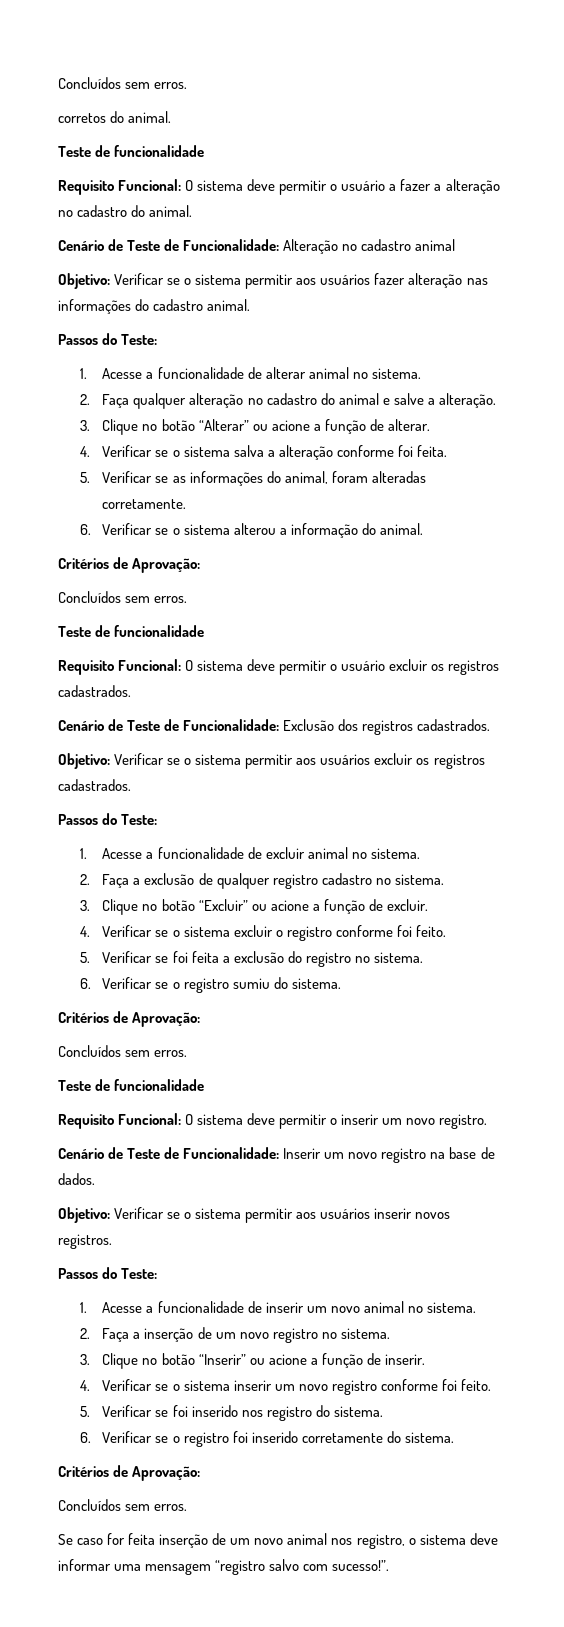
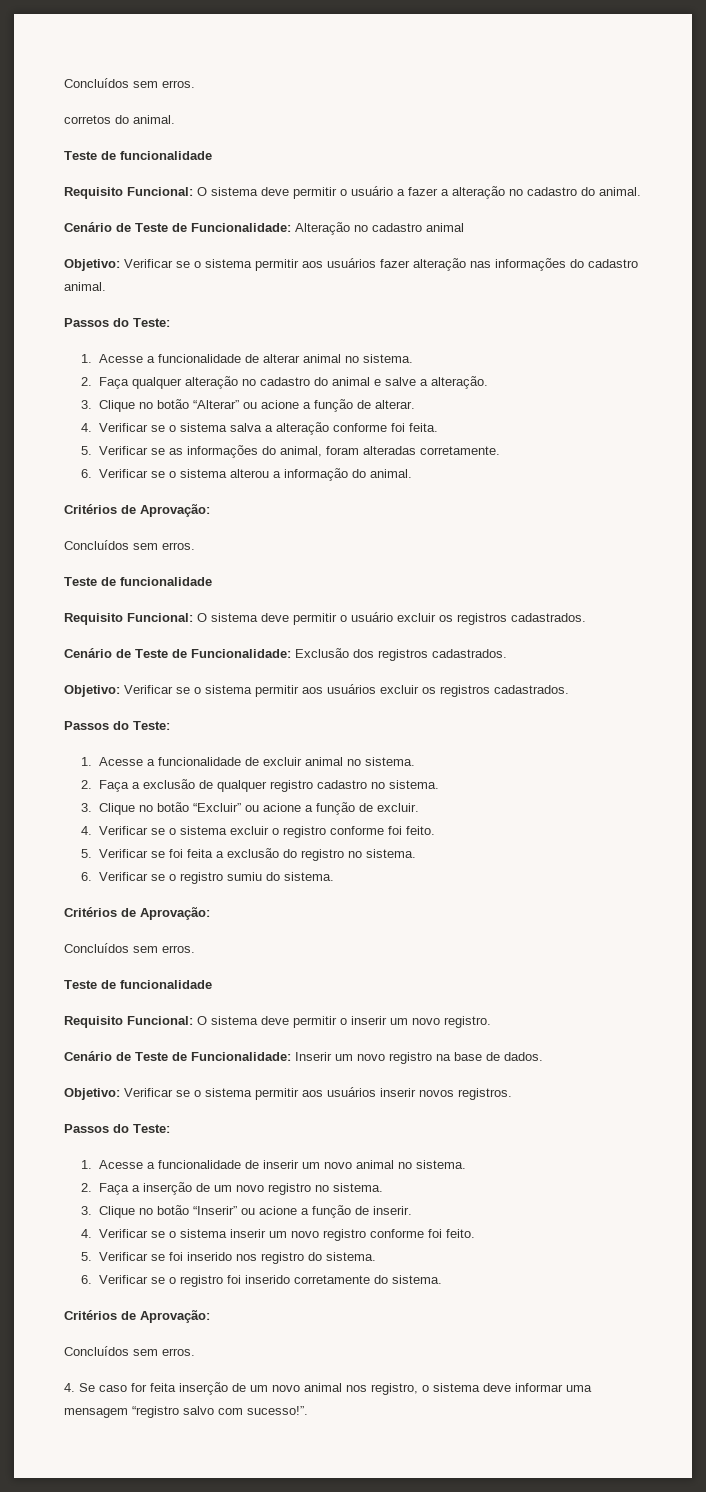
(188, 1507) none -> [64,1383,75,1392] 4.

